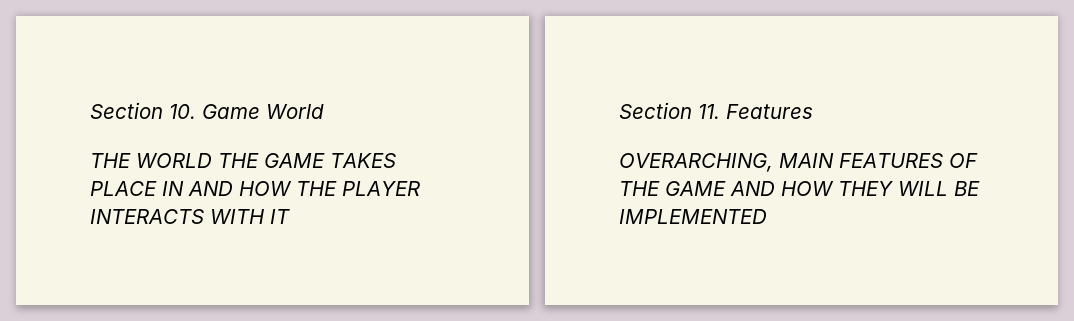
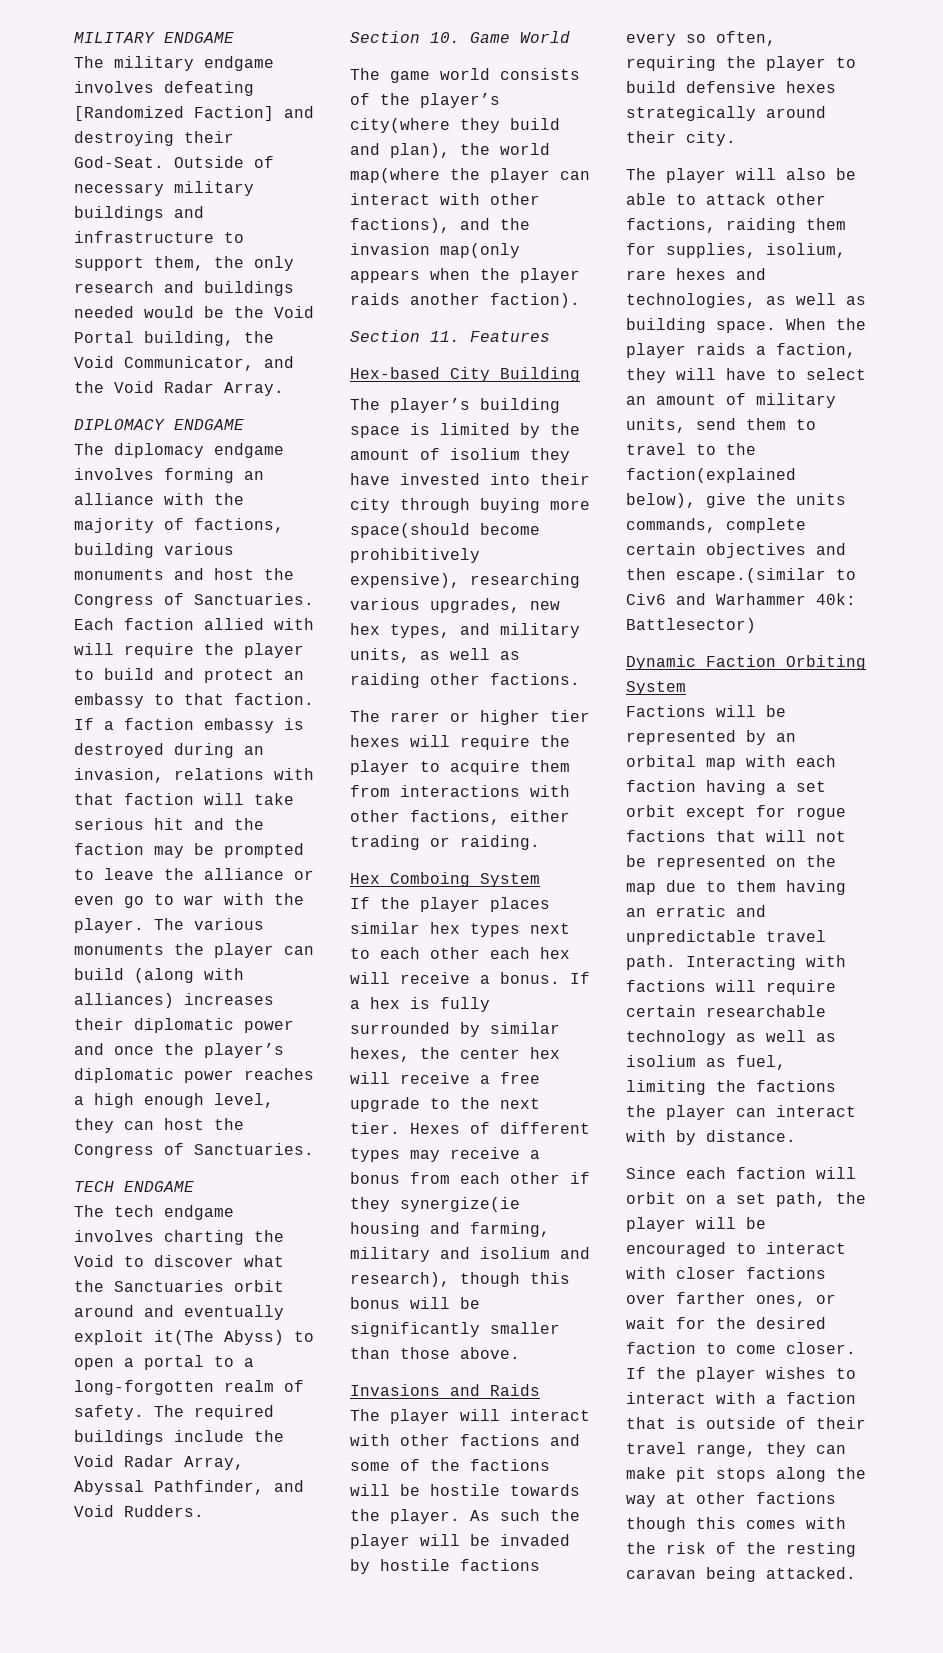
[90,102,324,119] [90,153,396,168] [90,181,421,196] [90,209,290,224] [619,102,813,119] [619,153,978,172] [619,181,980,196] [619,209,767,224] Section 10. Game World // THE WORLD THE GAME TAKES PLACE IN AND HOW THE PLAYER INTERACTS WITH IT // Section 11. Features // OVERARCHING, MAIN FEATURES OF THE GAME AND HOW THEY WILL BE IMPLEMENTED -> [74,32,234,43] [74,56,274,71] [74,81,254,96] [74,106,314,121] [74,131,234,146] [74,156,274,168] [74,181,254,196] [74,206,204,221] [74,231,244,243] [74,256,294,271] [74,281,294,296] [74,306,314,318] [74,331,274,346] [74,356,294,371] [74,381,284,396] [74,419,244,430] [74,443,284,458] [74,468,264,483] [74,493,244,505] [74,518,284,533] [74,543,234,558] [74,568,294,580] [74,593,314,608] [74,618,314,630] [74,643,304,658] [74,668,304,683] [74,693,314,708] [74,718,304,733] [74,743,264,758] [74,768,314,783] [74,793,294,805] [74,818,264,830] [74,843,304,858] [74,868,314,880] [74,893,304,908] [74,918,264,933] [74,943,314,958] [74,968,244,983] [74,993,274,1008] [74,1018,294,1033] [74,1043,284,1058] [74,1068,314,1083] [74,1093,274,1108] [74,1118,244,1133] [74,1143,314,1158] [74,1181,194,1192] [74,1205,234,1220] [74,1230,284,1245] [74,1255,284,1267] [74,1280,284,1292] [74,1305,284,1320] [74,1330,314,1345] [74,1355,254,1370] [74,1380,304,1395] [74,1405,274,1420] [74,1430,284,1445] [74,1455,244,1470] [74,1480,304,1495] [74,1505,204,1517] [350,31,570,43] [350,68,580,83] [350,93,500,108] [350,118,560,133] [350,143,550,158] [350,168,590,183] [350,193,540,205] [350,218,530,233] [350,243,520,258] [350,268,580,283] [350,293,580,308] [350,330,550,342] [350,367,580,382] [350,398,560,413] [350,423,580,438] [350,448,570,463] [350,473,590,485] [350,498,590,513] [350,523,540,538] [350,548,480,563] [350,573,580,588] [350,598,560,613] [350,623,580,638] [350,648,520,663] [350,673,580,688] [350,710,590,725] [350,735,570,750] [350,760,570,775] [350,785,570,797] [350,810,570,825] [350,835,540,850] [350,872,540,887] [350,897,550,912] [350,922,570,937] [350,947,570,959] [350,972,590,984] [350,997,490,1012] [350,1022,560,1037] [350,1047,560,1062] [350,1072,540,1084] [350,1097,540,1112] [350,1122,590,1134] [350,1147,540,1162] [350,1172,590,1184] [350,1197,520,1212] [350,1222,550,1237] [350,1247,590,1262] [350,1272,570,1287] [350,1297,480,1309] [350,1322,560,1337] [350,1347,520,1359] [350,1384,540,1396] [350,1409,590,1424] [350,1434,580,1446] [350,1459,550,1471] [350,1484,580,1496] [350,1509,580,1524] [350,1534,570,1549] [350,1559,540,1574] [626,31,776,46] [626,56,856,71] [626,81,836,93] [626,106,826,121] [626,131,736,146] [626,168,856,183] [626,193,826,205] [626,218,846,233] [626,243,846,258] [626,268,766,280] [626,293,866,308] [626,318,866,333] [626,343,856,358] [626,368,866,383] [626,393,836,408] [626,418,816,433] [626,443,756,455] [626,468,796,483] [626,493,846,508] [626,518,806,533] [626,543,846,558] [626,568,856,583] [626,593,856,605] [626,618,756,633] [626,655,866,670] [626,681,686,695] [626,705,786,717] [626,730,796,745] [626,755,836,770] [626,780,826,795] [626,805,846,820] [626,830,846,842] [626,855,836,870] [626,880,846,895] [626,905,766,917] [626,930,826,945] [626,955,846,970] [626,980,836,995] [626,1005,826,1017] [626,1030,836,1045] [626,1055,786,1070] [626,1080,836,1095] [626,1105,856,1120] [626,1130,796,1145] [626,1167,856,1179] [626,1192,866,1207] [626,1217,766,1232] [626,1242,846,1257] [626,1267,826,1279] [626,1292,836,1307] [626,1317,826,1329] [626,1342,856,1354] [626,1367,856,1382] [626,1392,856,1404] [626,1417,866,1429] [626,1442,846,1457] [626,1467,866,1482] [626,1492,836,1507] [626,1517,846,1532] [626,1542,856,1557] [626,1567,856,1582] MILITARY ENDGAME // The military endgame involves defeating [Randomized Faction] and destroying their God-Seat. Outside of necessary military buildings and infrastructure to support them, the only research and buildings needed would be the Void Portal building, the Void Communicator, and the Void Radar Array. // DIPLOMACY ENDGAME // The diplomacy endgame involves forming an alliance with the majority of factions, building various monuments and host the Congress of Sanctuaries. Each faction allied with will require the player to build and protect an embassy to that faction. If a faction embassy is destroyed during an invasion, relations with that faction will take serious hit and the faction may be prompted to leave the alliance or even go to war with the player. The various monuments the player can build (along with alliances) increases their diplomatic power and once the player’s diplomatic power reaches a high enough level, they can host the Congress of Sanctuaries. // TECH ENDGAME // The tech endgame involves charting the Void to discover what the Sanctuaries orbit around and eventually exploit it(The Abyss) to open a portal to a long-forgotten realm of safety. The required buildings include the Void Radar Array, Abyssal Pathfinder, and Void Rudders. // Section 10. Game World // The game world consists of the player’s city(where they build and plan), the world map(where the player can interact with other factions), and the invasion map(only appears when the player raids another faction). // Section 11. Features // Hex-based City Building // The player’s building space is limited by the amount of isolium they have invested into their city through buying more space(should become prohibitively expensive), researching various upgrades, new hex types, and military units, as well as raiding other factions. // The rarer or higher tier hexes will require the player to acquire them from interactions with other factions, either trading or raiding. // Hex Comboing System // If the player places similar hex types next to each other each hex will receive a bonus. If a hex is fully surrounded by similar hexes, the center hex will receive a free upgrade to the next tier. Hexes of different types may receive a bonus from each other if they synergize(ie housing and farming, military and isolium and research), though this bonus will be significantly smaller than those above. // Invasions and Raids // The player will interact with other factions and some of the factions will be hostile towards the player. As such the player will be invaded by hostile factions every so often, requiring the player to build defensive hexes strategically around their city. // The player will also be able to attack other factions, raiding them for supplies, isolium, rare hexes and technologies, as well as building space. When the player raids a faction, they will have to select an amount of military units, send them to travel to the faction(explained below), give the units commands, complete certain objectives and then escape.(similar to Civ6 and Warhammer 40k: Battlesector) // Dynamic Faction Orbiting System // Factions will be represented by an orbital map with each faction having a set orbit except for rogue factions that will not be represented on the map due to them having an erratic and unpredictable travel path. Interacting with factions will require certain researchable technology as well as isolium as fuel, limiting the factions the player can interact with by distance. // Since each faction will orbit on a set path, the player will be encouraged to interact with closer factions over farther ones, or wait for the desired faction to come closer. If the player wishes to interact with a faction that is outside of their travel range, they can make pit stops along the way at other factions though this comes with the risk of the resting caravan being attacked.

